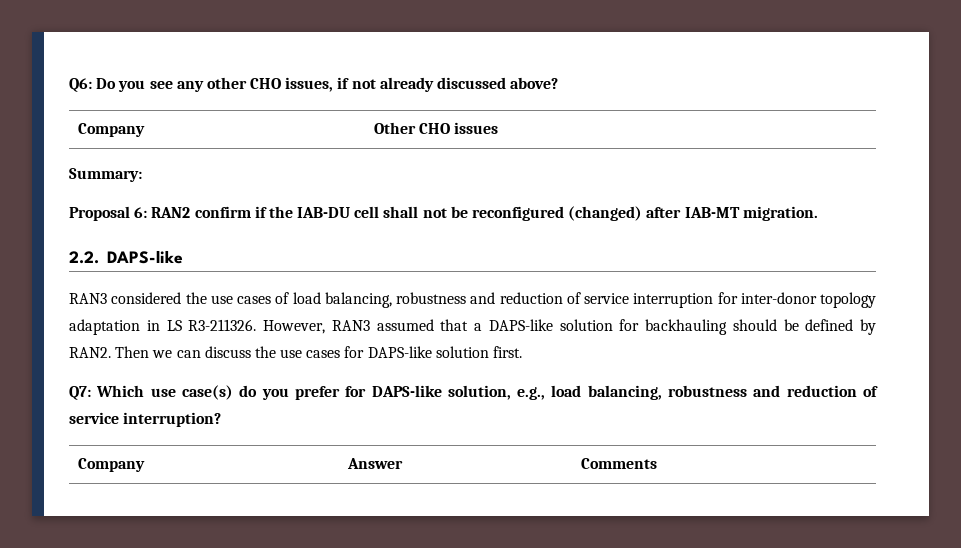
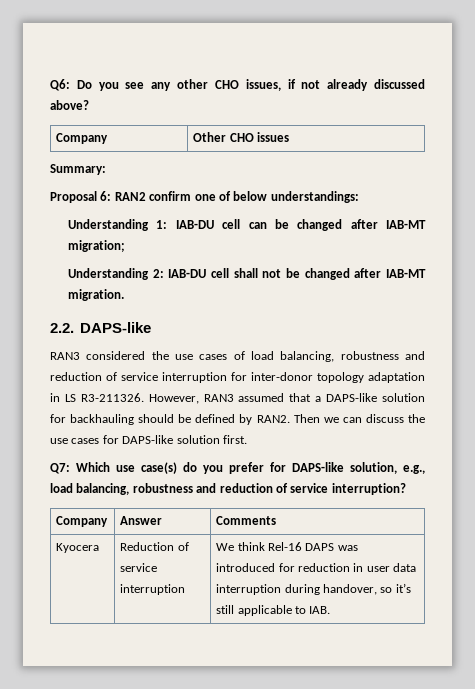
[254,206,293,218] if the -> [194,191,359,203] [68,219,426,231] [68,240,126,252] [68,268,164,280] one of below understandings: // Understanding 1: IAB-DU cell can be changed after IAB-MT migration; // Understanding 2:
[472,206,643,221] reconfigured (changed) -> [304,268,350,280] changed
(657, 463) none -> [56,543,100,553] [120,542,189,551] [120,563,158,572] [120,584,186,595] [216,542,358,551] [216,563,417,572] [216,583,411,595] [216,605,331,616] // Kyocera | Reduction of service interruption | We think Rel-16 DAPS was introduced for reduction in user data interruption during handover, so it’s still applicable to IAB.

